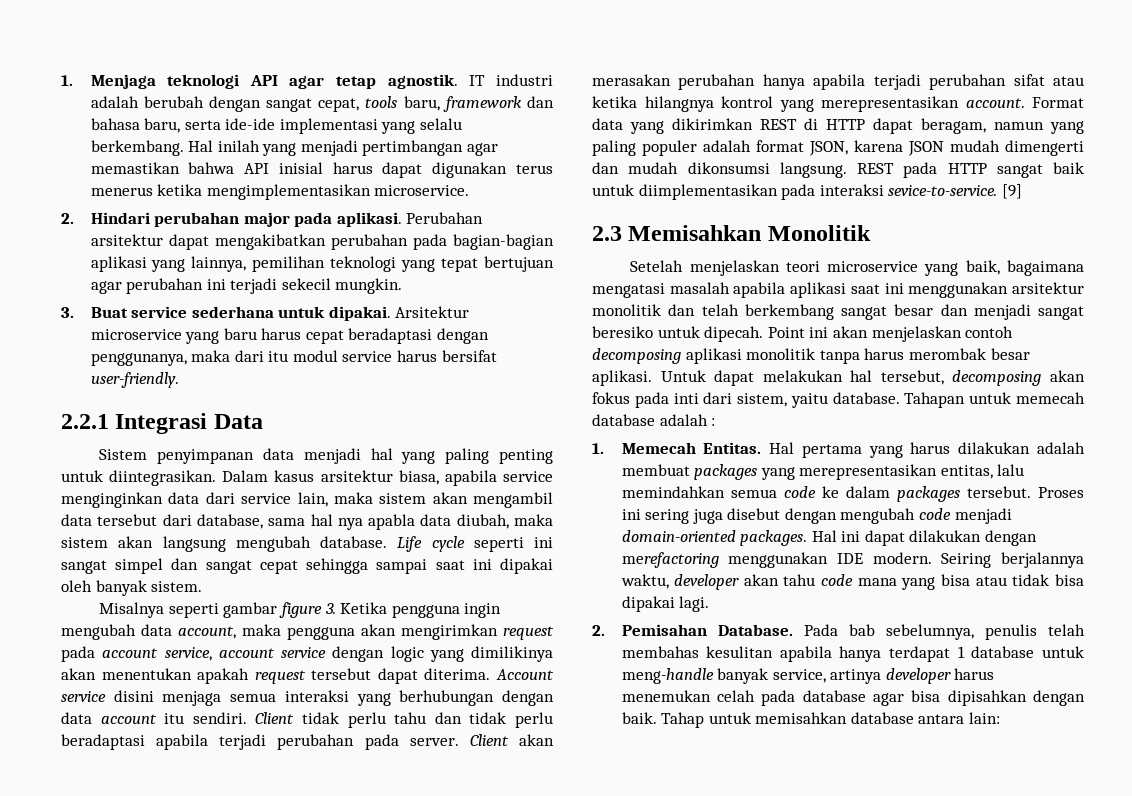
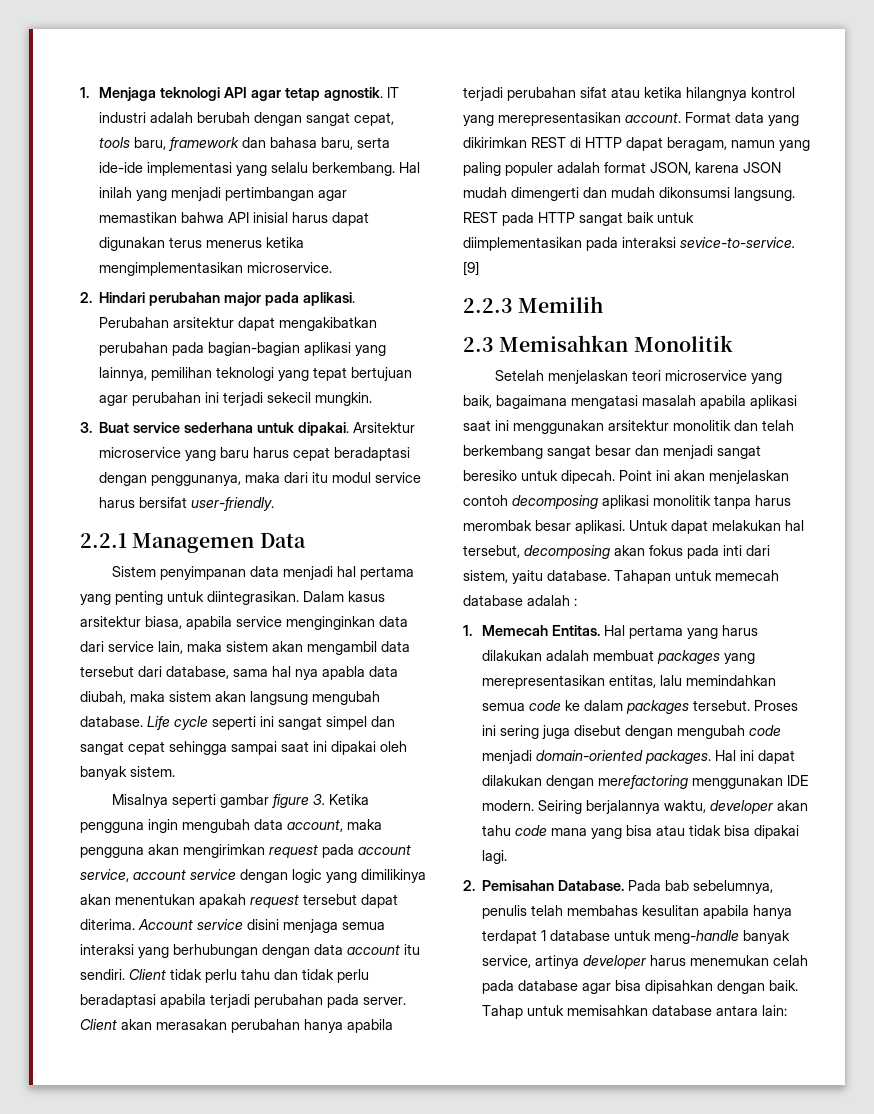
[115,413,208,434] Integrasi -> [132,533,255,553] Managemen
[401,448,490,464] yang paling -> [359,566,414,580] [80,594,111,605] pertama yang
(1022, 191) none -> [463,296,604,313] // 2.2.3 Memilih

